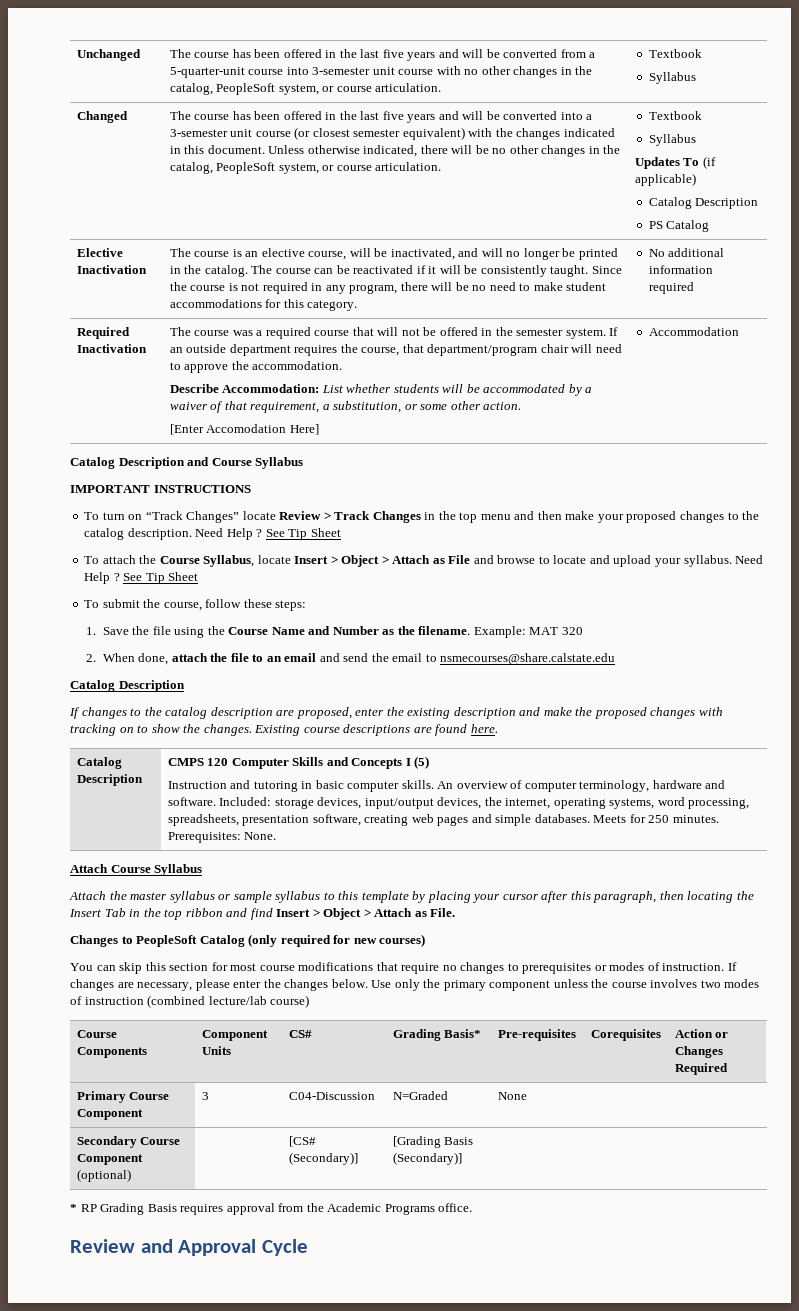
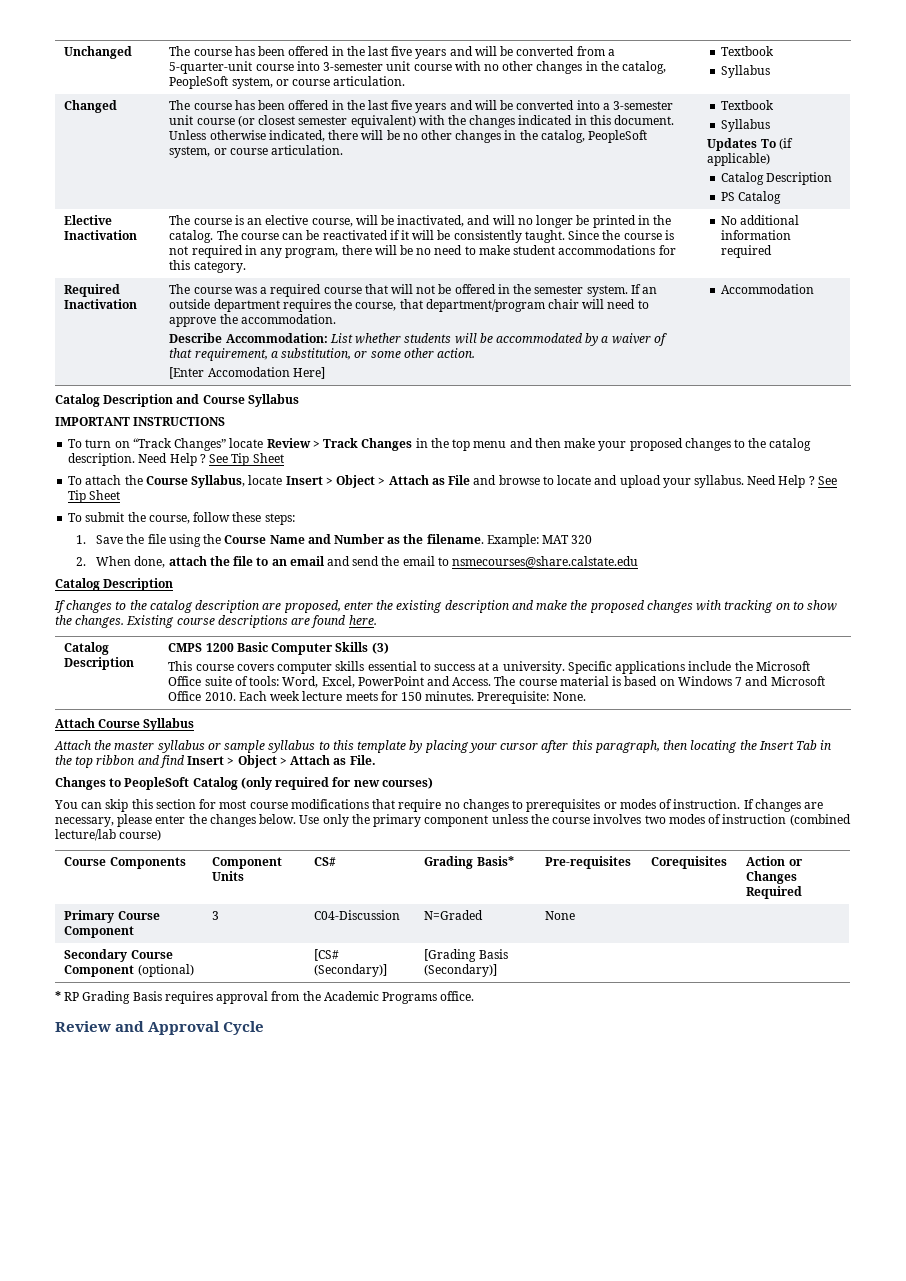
[207,756,430,769] [167,780,726,792] [167,797,750,809] [167,814,719,826] [167,832,241,843] 120 Computer Skills and Concepts I (5) // Instruction and tutoring in basic computer skills. An overview of computer terminology, hardware and software. Included: storage devices, input/output devices, the internet, operating systems, word processing, spreadsheets, presentation software, creating web pages and simple databases. Meets for 250 minutes. Prerequisites: -> [205,642,389,655] [168,661,810,674] [168,676,825,688] [168,691,550,704] 1200 Basic Computer Skills (3) // This course covers computer skills essential to success at a university. Specific applications include the Microsoft Office suite of tools: Word, Excel, PowerPoint and Access. The course material is based on Windows 7 and Microsoft Office 2010. Each week lecture meets for 150 minutes. Prerequisite:

